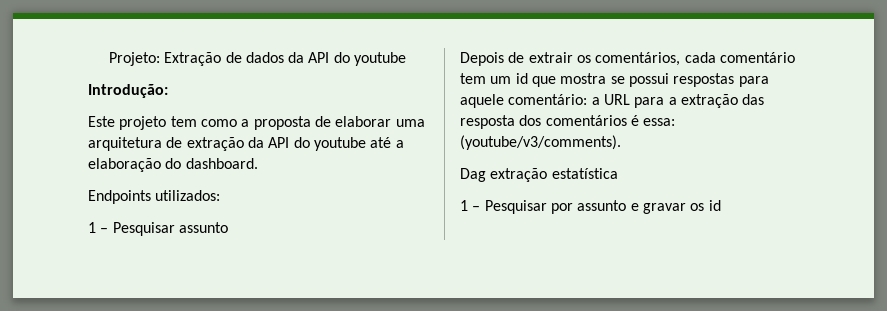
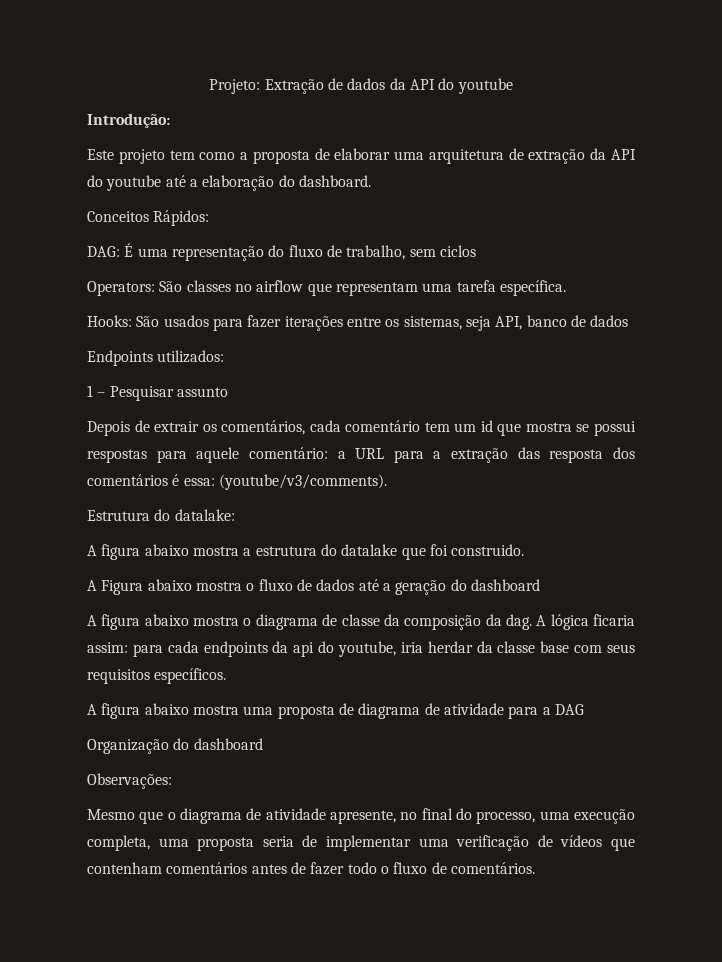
(258, 163) none -> [87,210,210,226] [87,243,476,261] [87,280,566,296] [87,315,629,331] // Conceitos Rápidos: // DAG: É uma representação do fluxo de trabalho, sem ciclos // Operators: São classes no airflow que representam uma tarefa específica. // Hooks: São usados para fazer iterações entre os sistemas, seja API, banco de dados
[460,168,618,182] [460,200,721,214] Dag extração estatística // 1 – Pesquisar por assunto e gravar os id -> [87,509,235,521] [87,544,525,560] [87,579,540,595] [87,614,635,630] [87,641,635,657] [87,668,227,684] [87,703,584,719] [87,738,263,754] [87,773,172,789] [87,808,635,824] [87,835,636,851] [87,862,535,875] Estrutura do datalake: // A figura abaixo mostra a estrutura do datalake que foi construido. // A Figura abaixo mostra o fluxo de dados até a geração do dashboard // A figura abaixo mostra o diagrama de classe da composição da dag. A lógica ficaria assim: para cada endpoints da api do youtube, iria herdar da classe base com seus requisitos específicos. // A figura abaixo mostra uma proposta de diagrama de atividade para a DAG // Organização do dashboard // Observações: // Mesmo que o diagrama de atividade apresente, no final do processo, uma execução completa, uma proposta seria de implementar uma verificação de vídeos que contenham comentários antes de fazer todo o fluxo de comentários.

